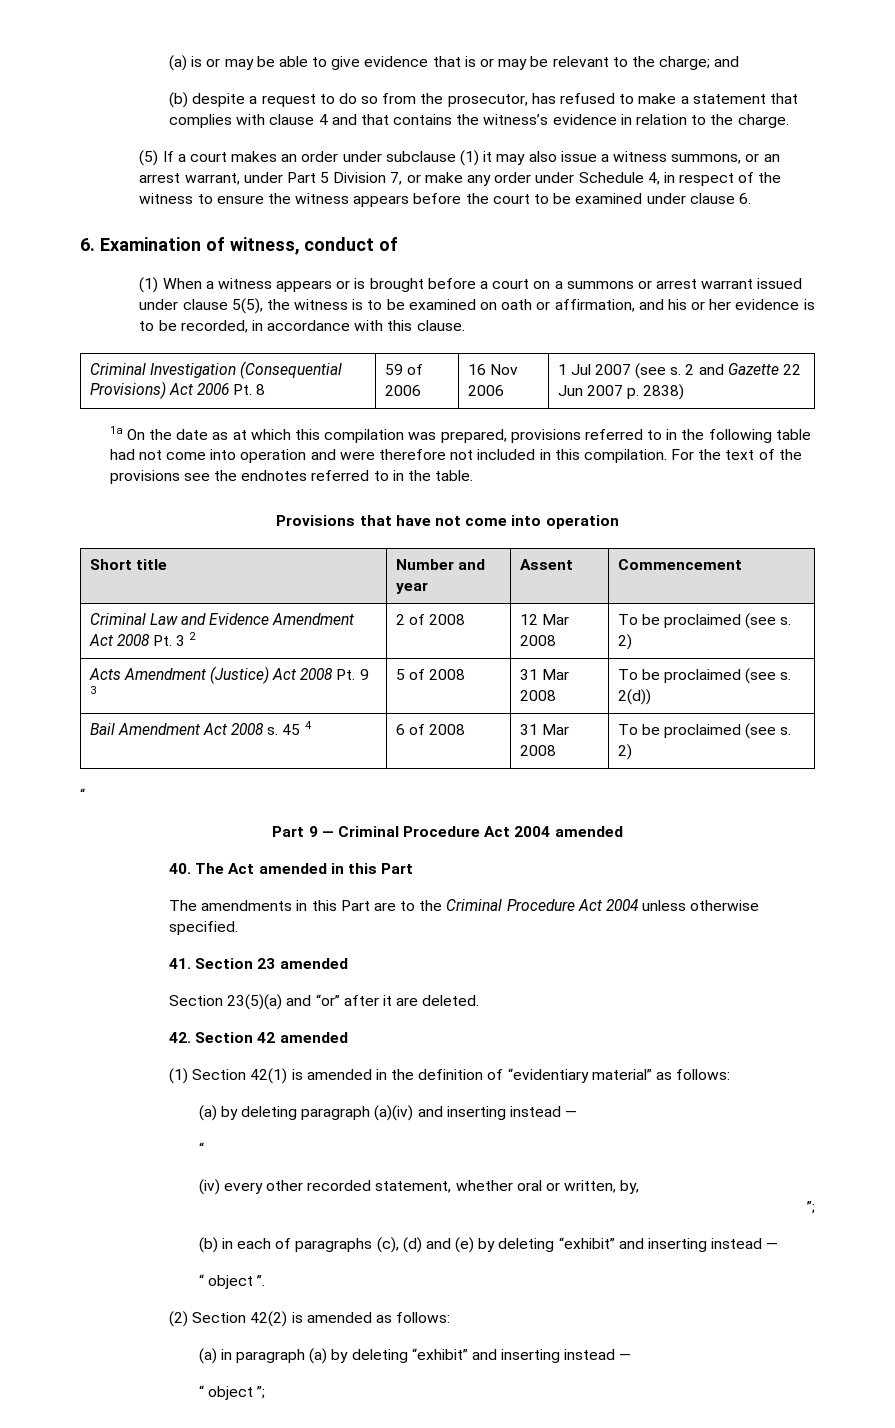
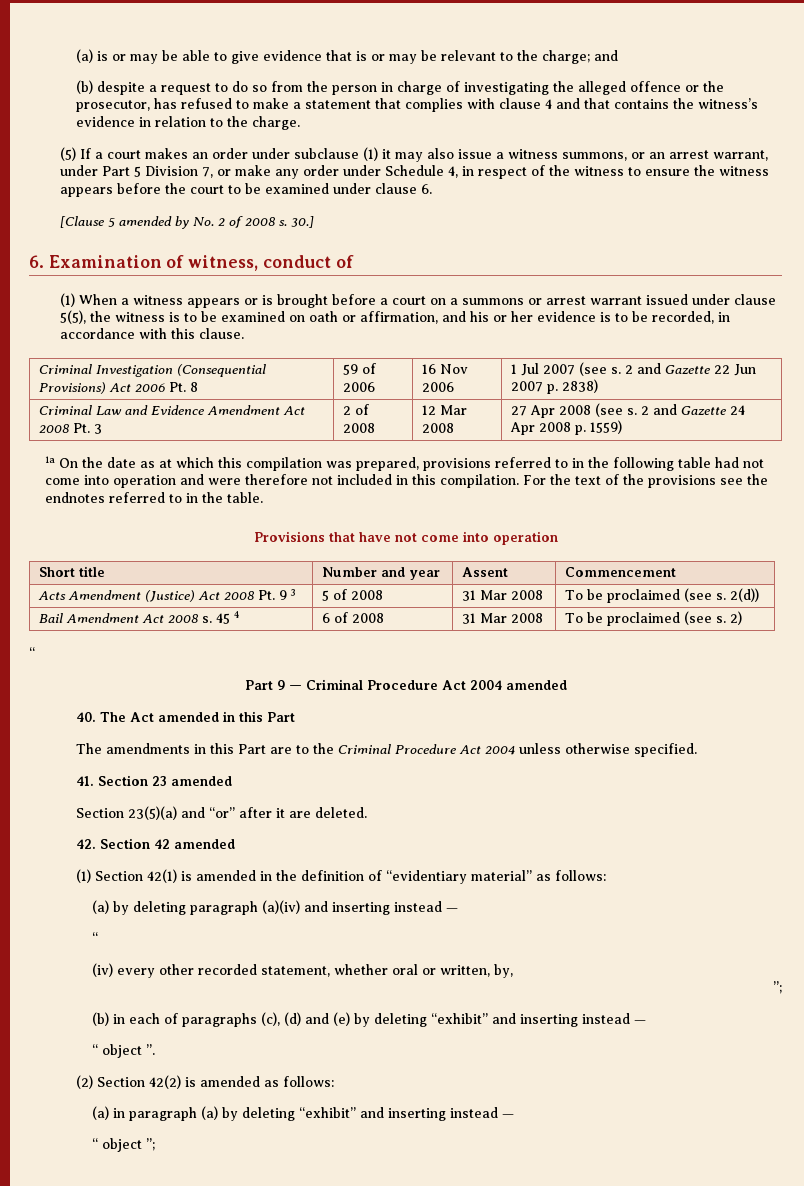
(444, 98) none -> [331,81,724,95] person in charge of investigating the alleged offence or the
(751, 198) none -> [60,216,315,229] // [Clause 5 amended by No. 2 of 2008 s. 30.]
(685, 392) none -> [38,405,305,415] [38,423,102,434] [342,404,369,415] [342,423,375,433] [421,405,467,415] [421,423,454,433] [510,403,745,418] [509,420,622,435] // Criminal Law and Evidence Amendment Act 2008 Pt. 3 | 2 of 2008 | 12 Mar 2008 | 27 Apr 2008 (see s. 2 and Gazette 24 Apr 2008 p. 1559)
[89,613,355,625] [88,632,197,646] [395,614,465,625] [519,614,569,625] [519,635,556,646] [617,613,792,629] [617,634,632,650] // Criminal Law and Evidence Amendment Act 2008 Pt. 3 2 | 2 of 2008 | 12 Mar 2008 | To be proclaimed (see s. 2) -> (676, 572) none

